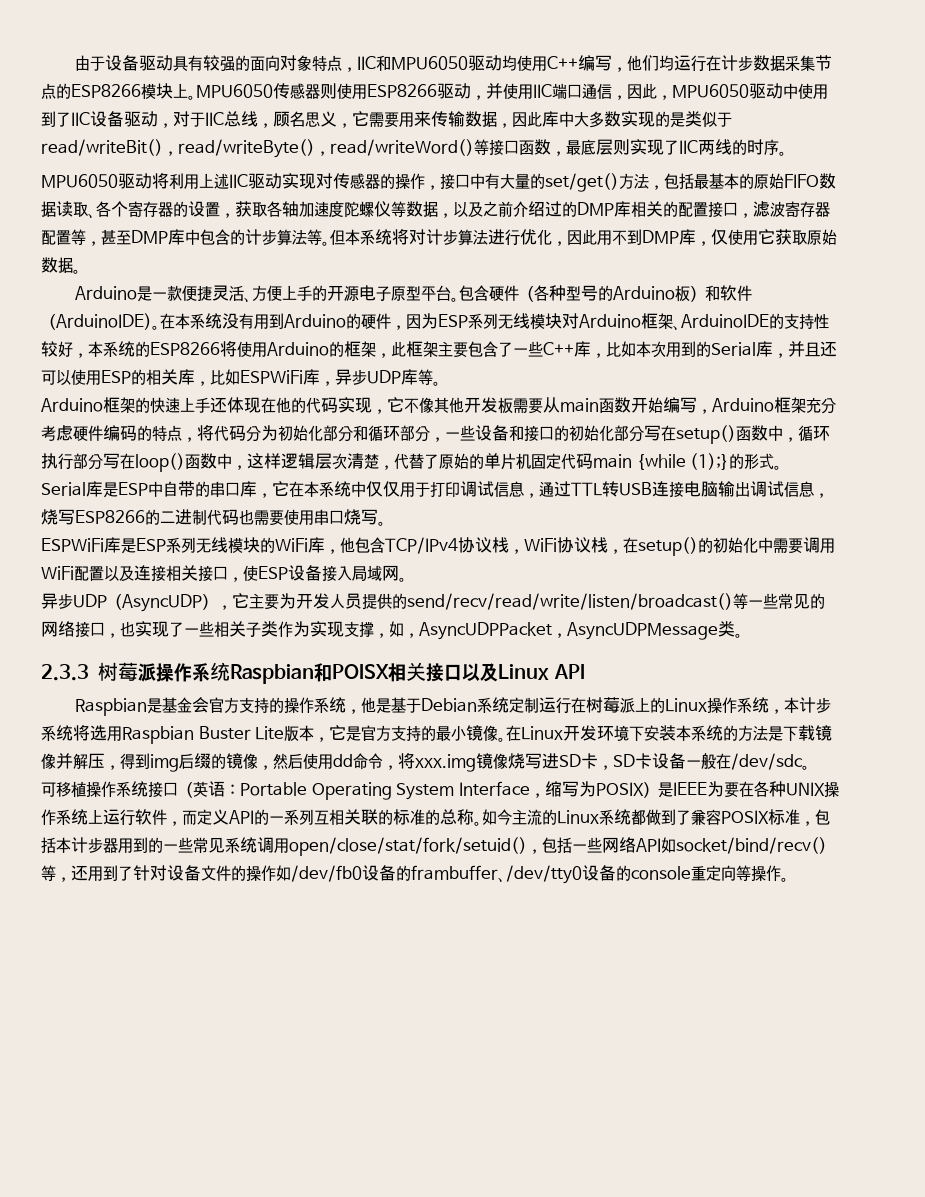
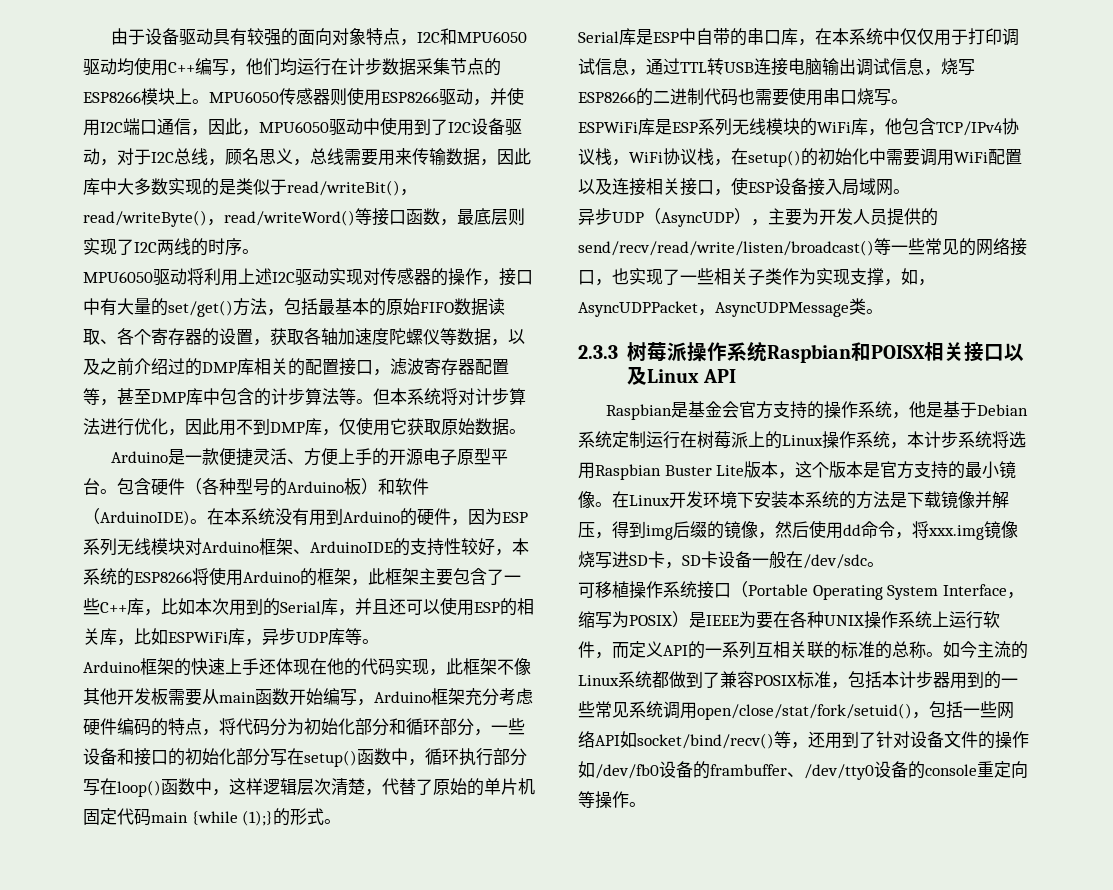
[357,56,377,70] IIC -> [417,32,441,43] I2C
[533,84,552,98] IIC -> [100,122,123,133] I2C
[71,112,90,126] IIC -> [448,122,471,133] I2C
[205,112,224,126] IIC -> [151,152,174,163] I2C
[352,111,369,126] 它 -> [310,148,344,165] 总线
[679,140,698,154] IIC -> [134,242,157,253] I2C
[229,174,248,188] IIC -> [272,272,295,283] I2C
[387,397,404,412] 它 -> [446,658,497,675] 此框架
[272,481,289,496] 它 -> (815, 42) none
[232,593,249,608] 它 -> (768, 222) none
[329,725,347,740] 它 -> [795,461,864,478] 这个版本
[193,781,240,797] 英语： -> (748, 589) none

